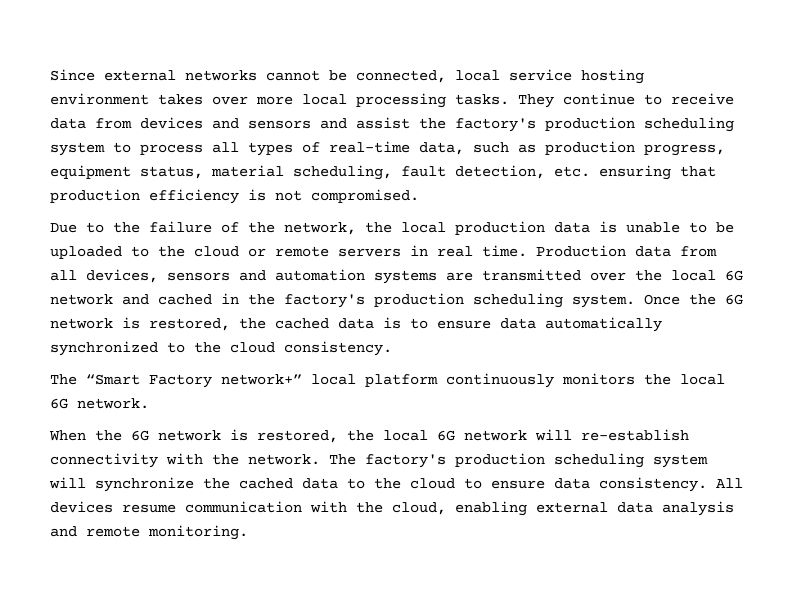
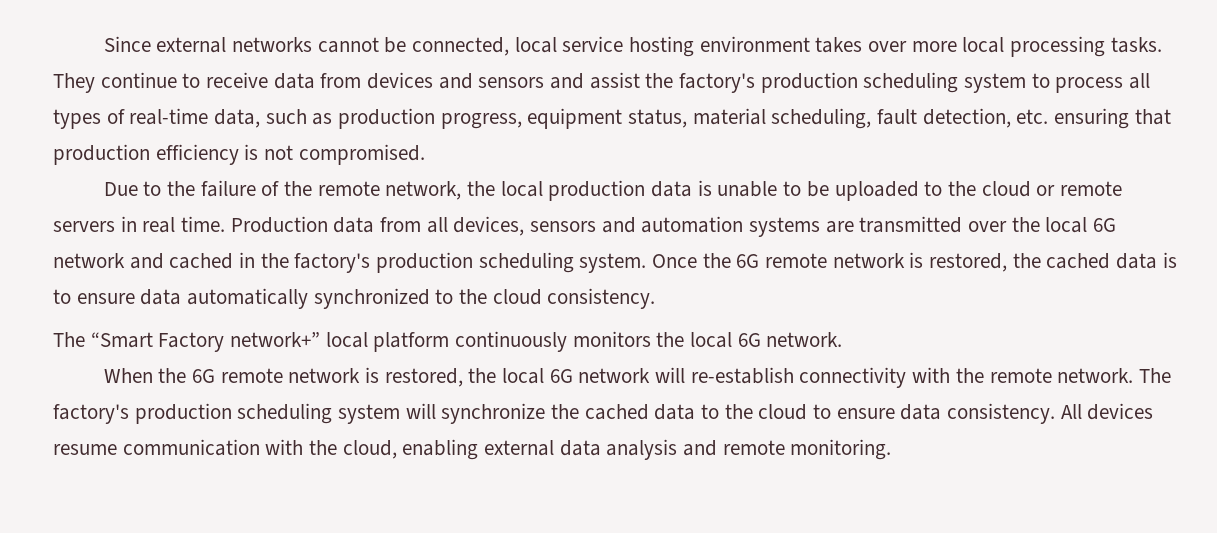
(275, 227) none -> [317,181,380,196] remote
(743, 299) none -> [765,253,828,268] remote
(149, 435) none -> [220,368,283,383] remote
(239, 459) none -> [989,368,1052,383] remote

